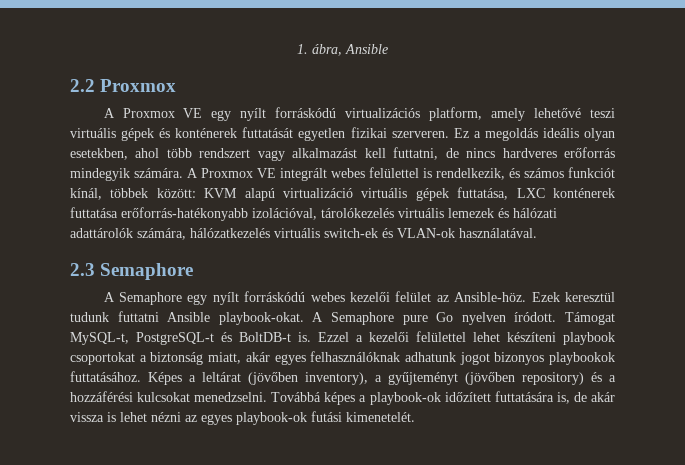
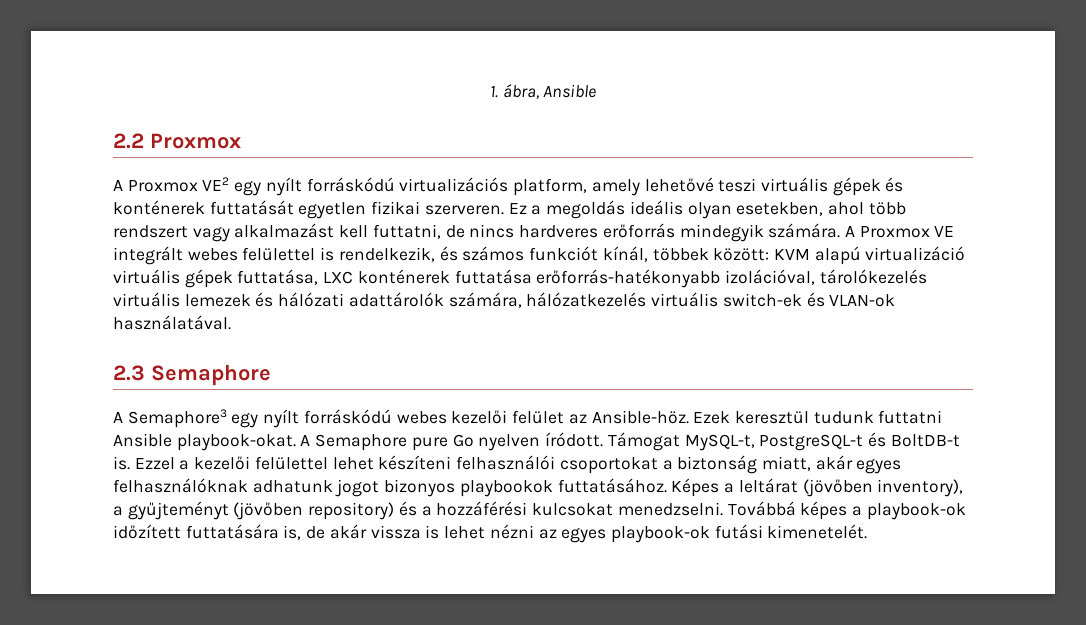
[183,108,203,118] VE -> [202,177,230,191] VE2
[118,292,182,305] Semaphore -> [127,409,227,428] Semaphore3
[563,332,615,345] playbook -> [456,455,556,470] felhasználói

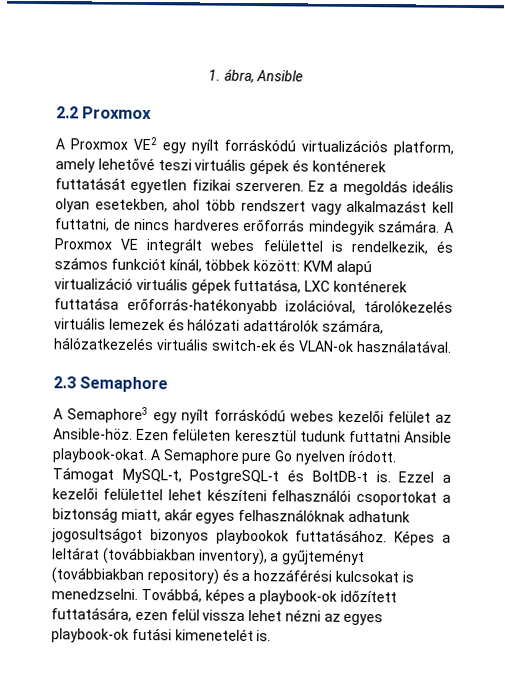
[693,411,731,424] Ezek -> [136,428,232,441] Ezen felületen
[335,479,380,497] jogot -> [51,527,143,543] jogosultságot
[802,479,873,497] (jövőben -> [101,547,196,565] (továbbiakban
[233,502,304,520] (jövőben -> [51,567,144,585] (továbbiakban
[617,501,796,516] menedzselni. Továbbá -> [401,571,414,583] [51,587,202,603] is menedzselni. Továbbá,
[185,524,440,540] futtatására is, de akár vissza is -> [51,607,246,622] futtatására, ezen felül vissza
[767,524,868,539] kimenetelét. -> [174,628,272,642] kimenetelét is.

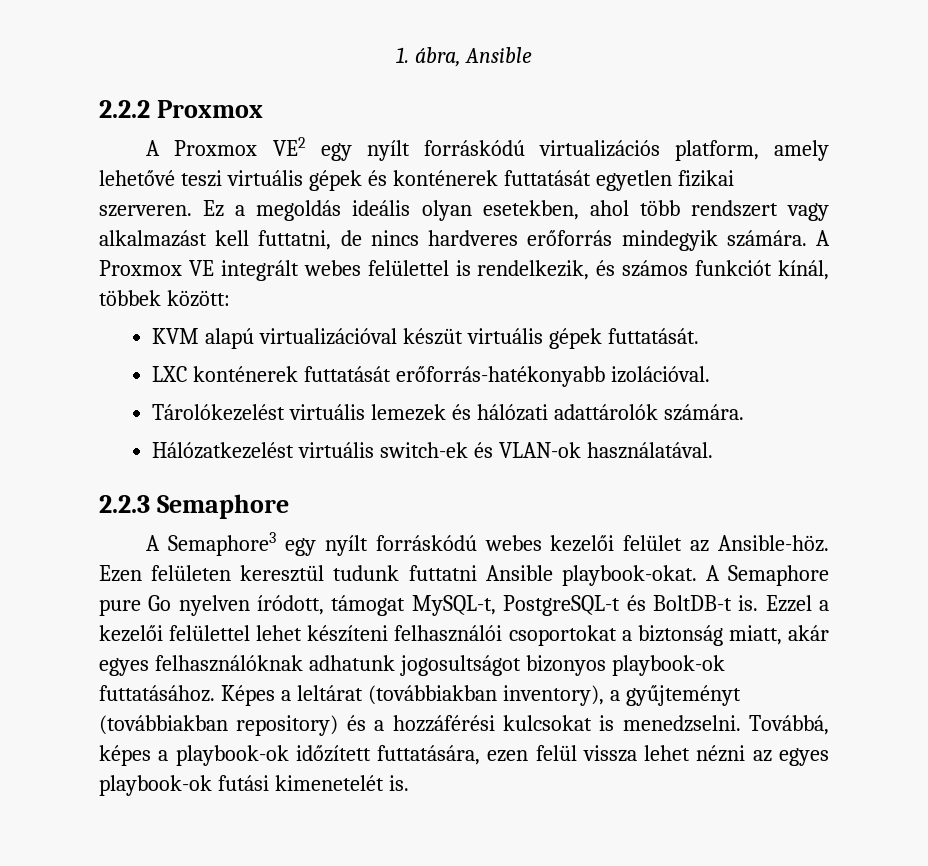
[56,106,79,119] 2.2 -> [99,100,150,118] 2.2.2
(301, 266) none -> (230, 298) //
[54,277,302,294] virtualizáció virtuális gépek futtatása, -> [259,328,700,349] virtualizációval készüt virtuális gépek futtatását. //
[54,297,453,315] futtatása erőforrás-hatékonyabb izolációval, tárolókezelés -> [304,366,711,387] [152,404,286,421] futtatását erőforrás-hatékonyabb izolációval. // Tárolókezelést
[321,319,384,335] [53,337,154,351] számára, hálózatkezelés -> [664,404,745,421] [152,442,295,459] számára. // Hálózatkezelést
[53,376,76,389] 2.3 -> [99,495,150,513] 2.2.3
[347,449,397,463] [52,467,114,483] íródott. Támogat -> [257,595,406,616] íródott, támogat
[215,529,289,545] playbookok -> [611,655,725,676] playbook-ok

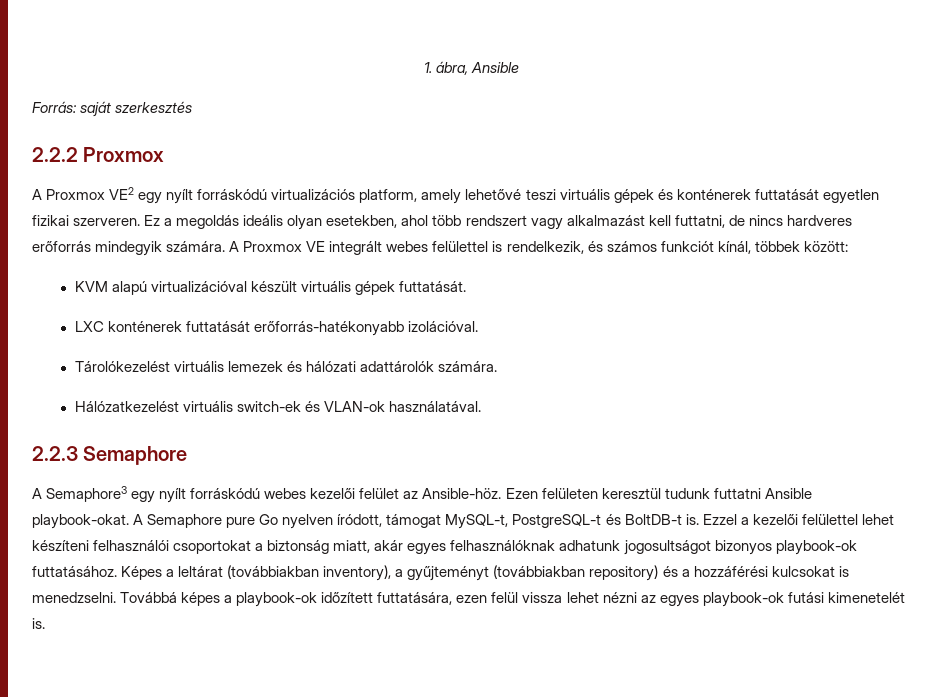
(533, 55) none -> [32,101,193,117] // Forrás: saját szerkesztés
[403,328,464,345] készüt -> [251,281,298,292] készült
[749,715,829,735] Továbbá, -> [120,592,178,603] Továbbá

